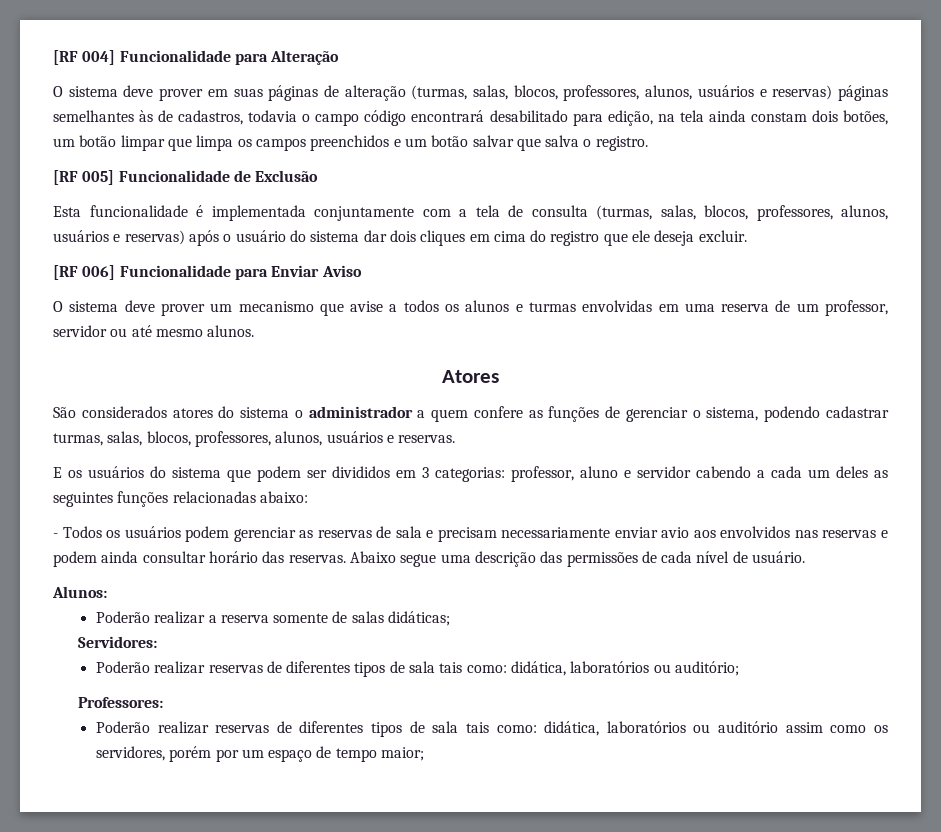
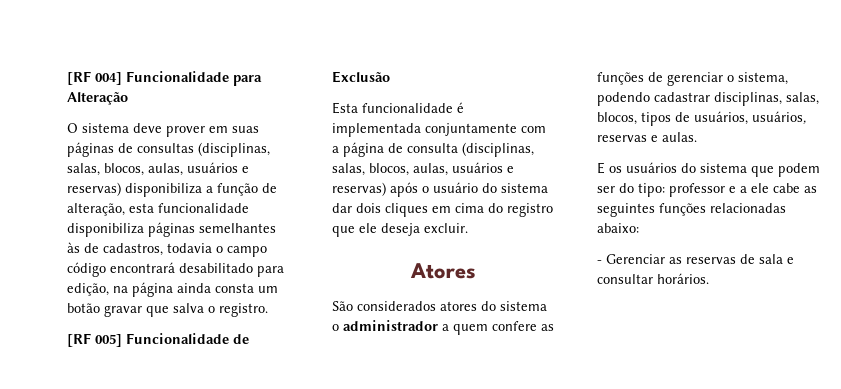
[344,85,833,101] alteração (turmas, salas, blocos, professores, alunos, usuários e reservas) -> [137,142,270,157] [67,162,249,176] [67,182,277,197] [67,203,249,216] [67,223,144,237] consultas (disciplinas, salas, blocos, aulas, usuários e reservas) disponibiliza a função de alteração, esta funcionalidade disponibiliza
[679,110,888,125] [53,135,514,151] tela ainda constam dois botões, um botão limpar que limpa os campos preenchidos e um botão salvar -> [132,282,278,297] [67,303,142,317] página ainda consta um botão gravar
[475,205,500,217] tela -> [343,142,384,157] página
[596,205,888,221] (turmas, salas, blocos, professores, alunos, -> [462,142,534,157] [332,163,448,176] (disciplinas, salas, blocos, aulas,
[53,265,362,280] [53,300,888,316] [53,325,255,337] // [RF 006] Funcionalidade para Enviar Aviso // O sistema deve prover um mecanismo que avise a todos os alunos e turmas envolvidas em uma reserva de um professor, servidor ou até mesmo alunos. -> (468, 228) none
[53,431,456,447] turmas, salas, blocos, professores, alunos, usuários e reservas. -> [714,92,819,106] [597,111,806,126] [597,132,697,142] disciplinas, salas, blocos, tipos de usuários, usuários, reservas e aulas.
[332,466,868,482] divididos em 3 categorias: professor, aluno e servidor cabendo a cada um deles -> [619,183,800,197] do tipo: professor e a ele cabe
[62,526,296,542] Todos os usuários podem gerenciar -> [606,254,665,264] Gerenciar
[437,526,888,542] [53,551,806,567] [52,586,107,598] [95,611,451,626] [78,636,158,648] [95,661,740,677] [78,697,164,708] [95,721,889,737] [95,746,425,762] precisam necessariamente enviar avio aos envolvidos nas reservas e podem ainda consultar horário das reservas. Abaixo segue uma descrição das permissões de cada nível de usuário. // Alunos: // Poderão realizar a reserva somente de salas didáticas; // Servidores: // Poderão realizar reservas de diferentes tipos de sala tais como: didática, laboratórios ou auditório; // Professores: // Poderão realizar reservas de diferentes tipos de sala tais como: didática, laboratórios ou auditório assim como os servidores, porém por um espaço de tempo maior; -> [597,273,709,284] consultar horários.

